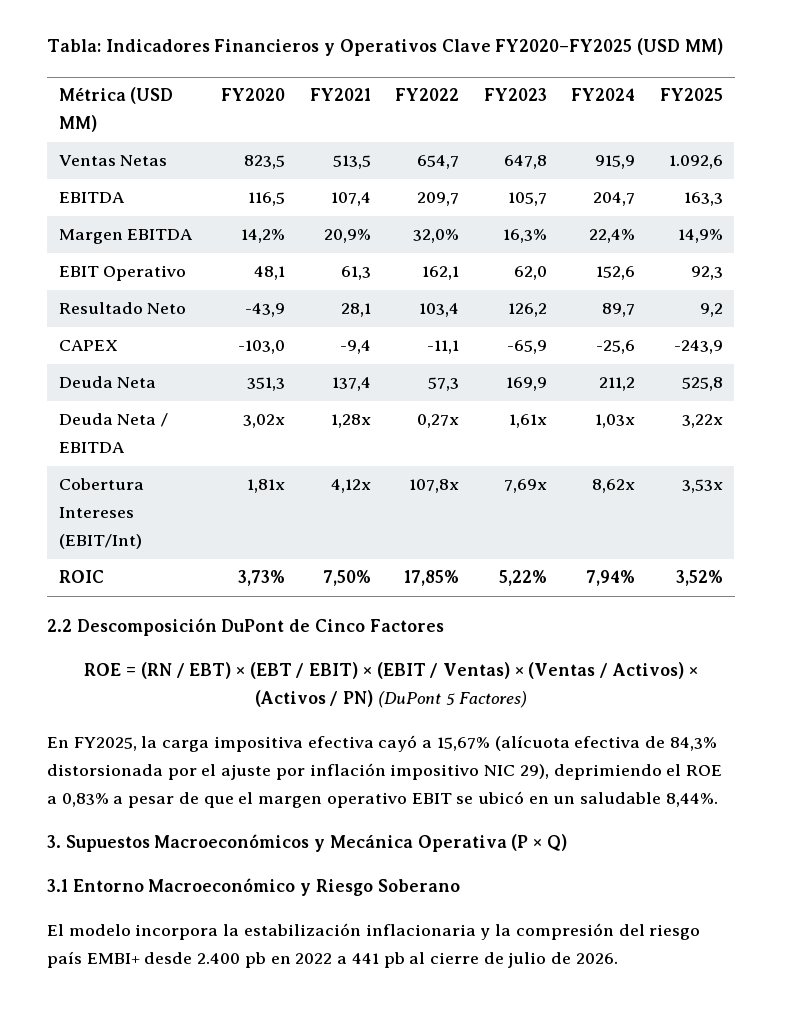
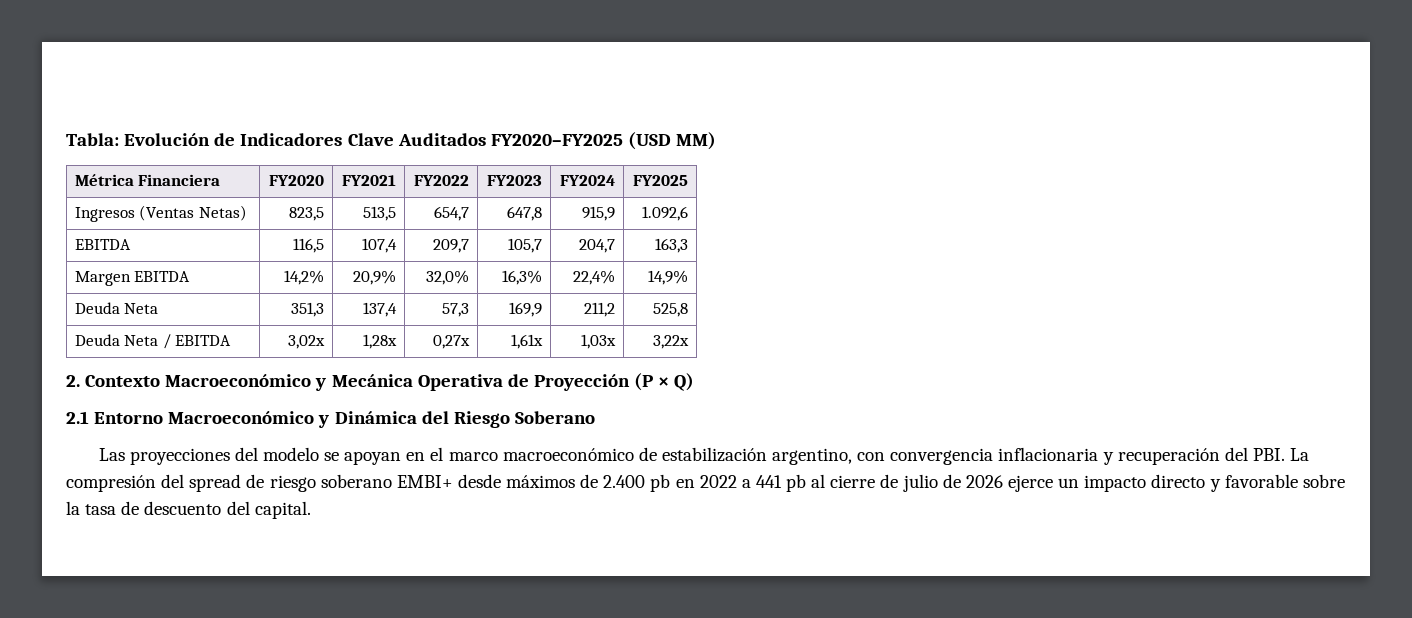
[105,39,491,56] Indicadores Financieros y Operativos Clave -> [124,133,486,146] Evolución de Indicadores Clave Auditados
[130,87,174,104] [58,115,97,132] (USD MM) -> [138,174,221,186] Financiera
[58,155,168,166] Ventas Netas -> [74,205,247,222] Ingresos (Ventas Netas)
[58,265,187,281] [254,266,286,280] [341,266,372,280] [422,266,460,280] [514,266,548,280] [596,266,636,280] [691,266,724,280] [58,302,187,314] [245,303,286,317] [341,303,372,317] [419,303,460,317] [508,303,548,317] [602,303,636,317] [700,303,724,317] [58,340,118,351] [238,340,286,354] [340,340,372,354] [427,340,460,354] [507,340,548,354] [596,340,636,354] [674,340,724,354] // EBIT Operativo | 48,1 | 61,3 | 162,1 | 62,0 | 152,6 | 92,3 // Resultado Neto | -43,9 | 28,1 | 103,4 | 126,2 | 89,7 | 9,2 // CAPEX | -103,0 | -9,4 | -11,1 | -65,9 | -25,6 | -243,9 -> (689, 277) none
[58,478,144,490] [58,507,134,518] [58,534,142,549] [247,479,286,493] [331,479,372,493] [409,479,460,493] [504,479,548,493] [592,479,636,493] [682,479,724,493] [58,570,104,583] [238,570,286,586] [323,570,372,586] [404,570,460,586] [499,570,548,586] [586,570,636,586] [676,570,724,586] [47,618,444,636] [84,662,698,679] [254,690,528,708] [47,735,717,752] [47,763,722,780] [47,791,718,808] [47,834,310,852] // Cobertura Intereses (EBIT/Int) | 1,81x | 4,12x | 107,8x | 7,69x | 8,62x | 3,53x // ROIC | 3,73% | 7,50% | 17,85% | 5,22% | 7,94% | 3,52% // 2.2 Descomposición DuPont de Cinco Factores // ROE = (RN / EBT) × (EBT / EBIT) × (EBIT / Ventas) × (Ventas / Activos) × (Activos / PN) (DuPont 5 Factores) // En FY2025, la carga impositiva efectiva cayó a 15,67% (alícuota efectiva de 84,3% distorsionada por el ajuste por inflación impositivo NIC 29), deprimiendo el ROE a 0,83% a pesar de que el margen operativo EBIT se ubicó en un saludable 8,44%. // 3. Supuestos Macroeconómicos -> [66,374,312,387] // 2. Contexto Macroeconómico
(507, 843) none -> [507,374,630,391] de Proyección
[47,879,68,892] 3.1 -> [66,411,89,424] 2.1
(312, 889) none -> [334,411,449,424] Dinámica del
[47,923,701,940] [47,951,193,968] El modelo incorpora la estabilización inflacionaria y la compresión del riesgo país EMBI+ desde -> [98,447,1310,465] [66,474,599,492] Las proyecciones del modelo se apoyan en el marco macroeconómico de estabilización argentino, con convergencia inflacionaria y recuperación del PBI. La compresión del spread de riesgo soberano EMBI+ desde máximos de
[575,953,618,964] 2026. -> [965,474,1345,492] [66,501,311,519] 2026 ejerce un impacto directo y favorable sobre la tasa de descuento del capital.

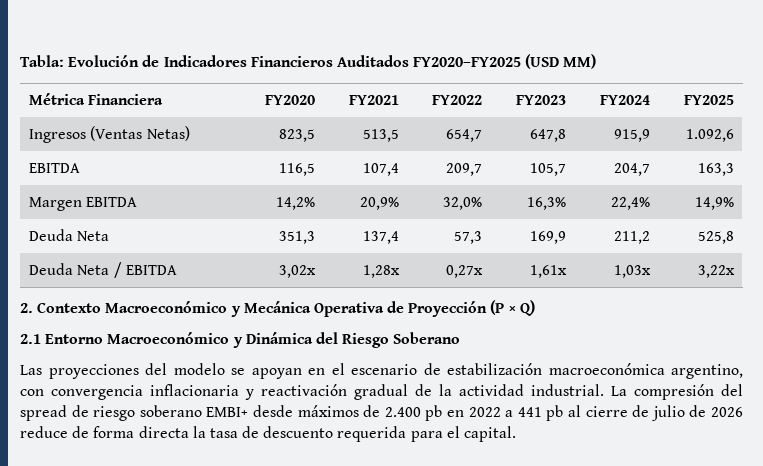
[347,133,394,146] Clave -> [250,56,333,67] Financieros
[448,448,634,461] marco macroeconómico -> [351,364,417,375] escenario
(767, 454) none -> [548,363,665,375] macroeconómica
[1117,447,1286,465] recuperación del PBI. -> [261,384,604,400] reactivación gradual de la actividad industrial.
[1007,474,1345,492] ejerce un impacto directo y favorable sobre -> [20,426,189,438] reduce de forma directa
[226,501,250,515] del -> [337,426,460,442] requerida para el

